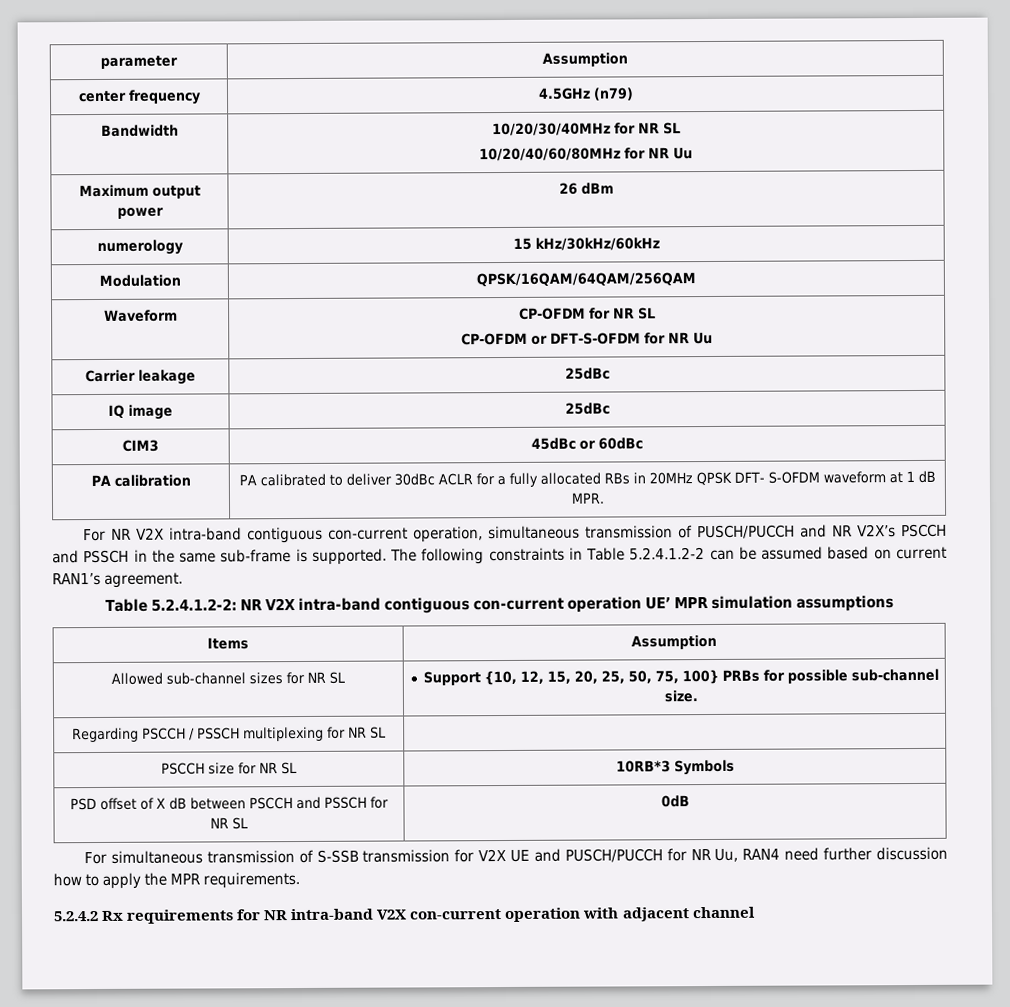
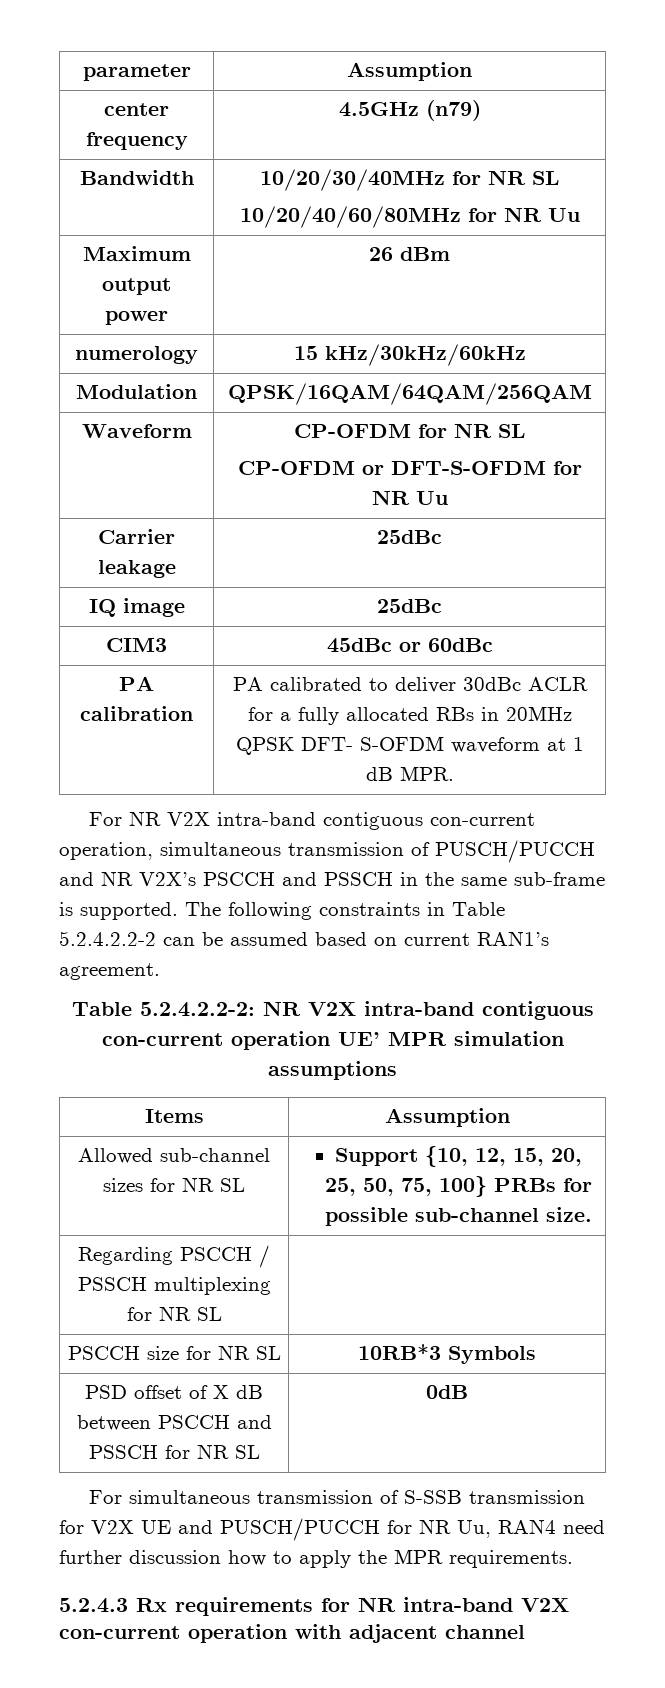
[629,547,706,561] 5.2.4.1.2-2 -> [59,931,156,946] 5.2.4.2.2-2
[150,598,237,612] 5.2.4.1.2-2: -> [139,1002,255,1017] 5.2.4.2.2-2:
[53,910,99,922] 5.2.4.2 -> [59,1598,128,1613] 5.2.4.3

